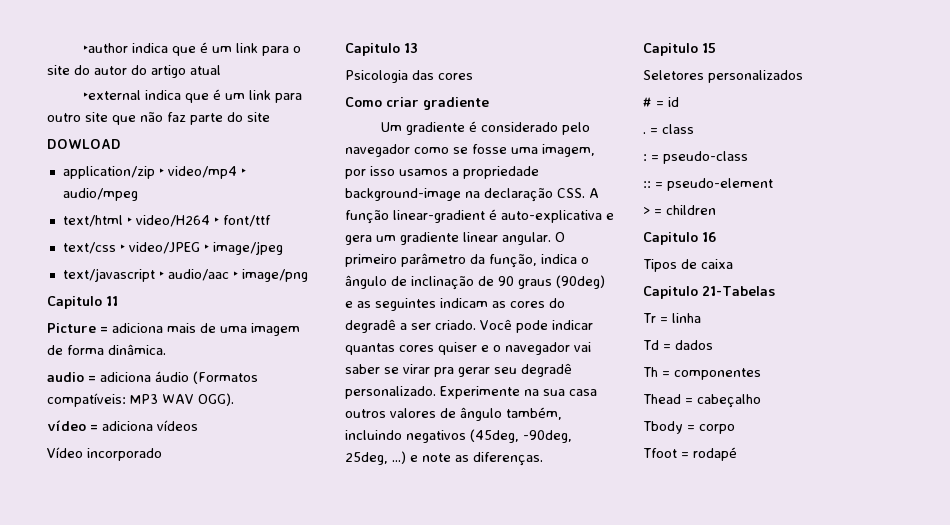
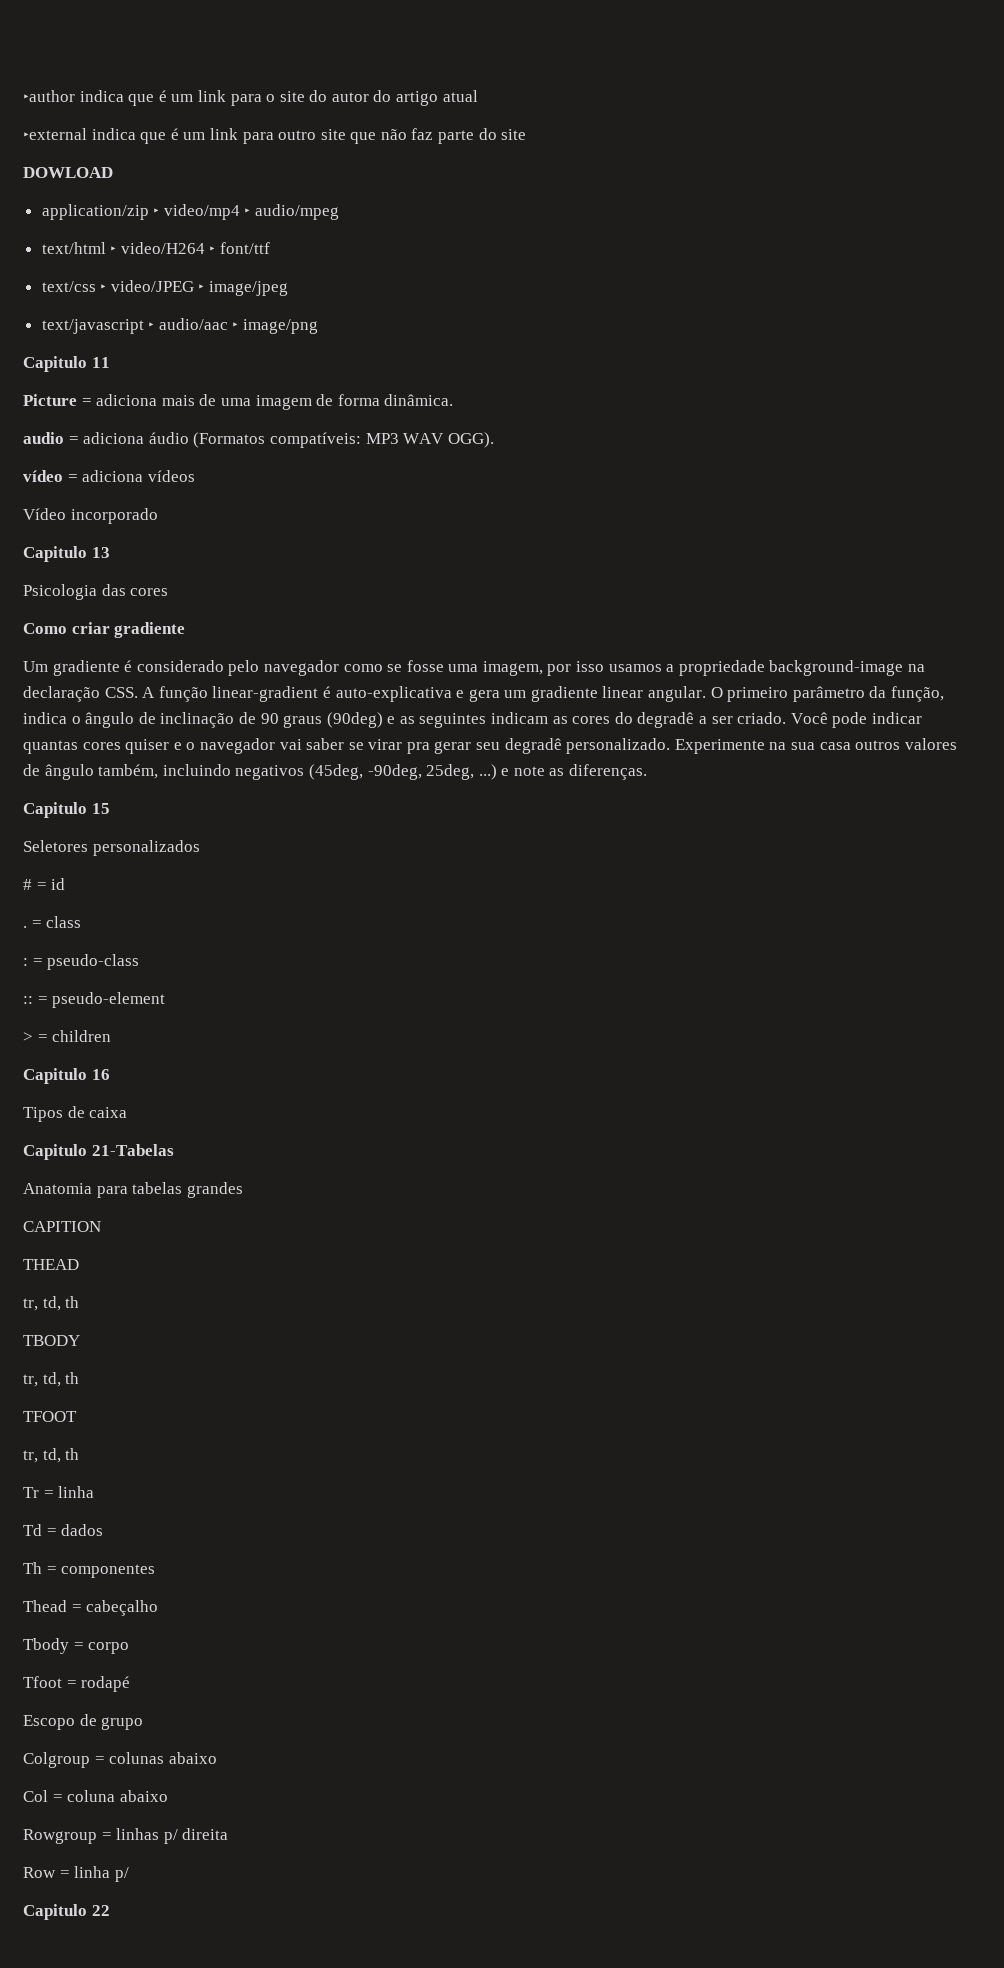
(775, 291) none -> [23,1182,243,1198] [23,1221,101,1232] [23,1259,79,1270] [23,1296,80,1311] [23,1335,80,1346] [23,1372,80,1387] [23,1411,77,1422] [23,1448,80,1463] // Anatomia para tabelas grandes // CAPITION // THEAD // tr, td, th // TBODY // tr, td, th // TFOOT // tr, td, th
(737, 454) none -> [23,1714,144,1730] [23,1752,217,1768] [23,1790,168,1802] [23,1828,229,1844] [23,1866,129,1882] [23,1904,110,1920] // Escopo de grupo // Colgroup = colunas abaixo // Col = coluna abaixo // Rowgroup = linhas p/ direita // Row = linha p/ // Capitulo 22

